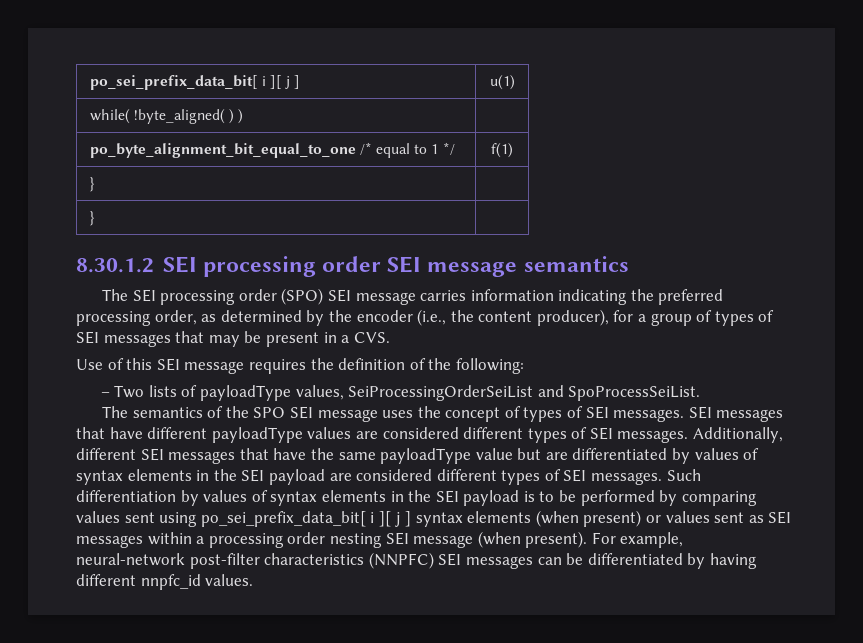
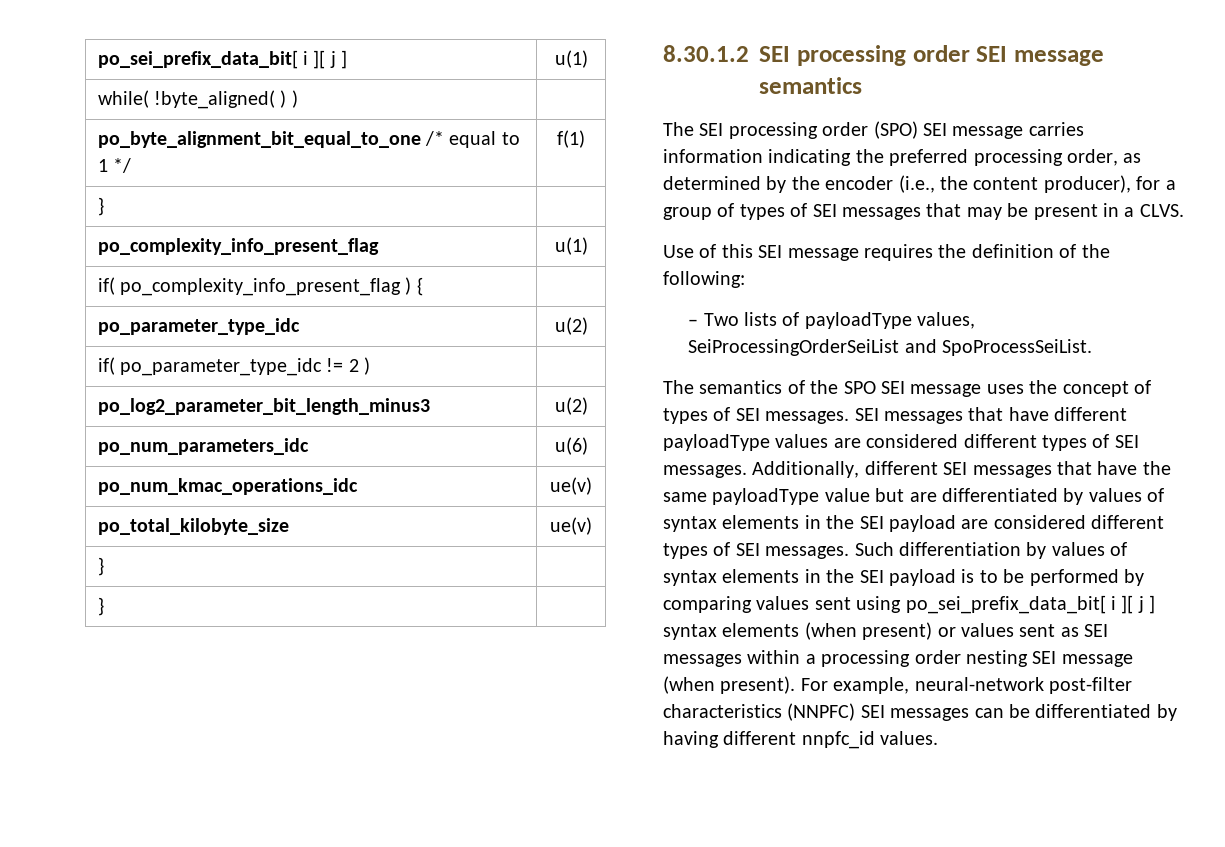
(95, 184) none -> [97,238,379,255] [554,237,588,255] [97,277,423,296] [97,318,300,335] [554,317,588,335] [97,357,371,376] [97,398,430,415] [554,397,588,415] [97,438,309,455] [554,437,588,455] [97,478,358,495] [550,477,592,495] [97,518,289,535] [550,517,592,535] [97,557,104,576] // po_complexity_info_present_flag | u(1) // if( po_complexity_info_present_flag ) { | // po_parameter_type_idc | u(2) // if( po_parameter_type_idc != 2 ) | // po_log2_parameter_bit_length_minus3 | u(2) // po_num_parameters_idc | u(6) // po_num_kmac_operations_idc | ue(v) // po_total_kilobyte_size | ue(v) // } |
[353,332,390,343] CVS. -> [1139,204,1184,217] CLVS.

